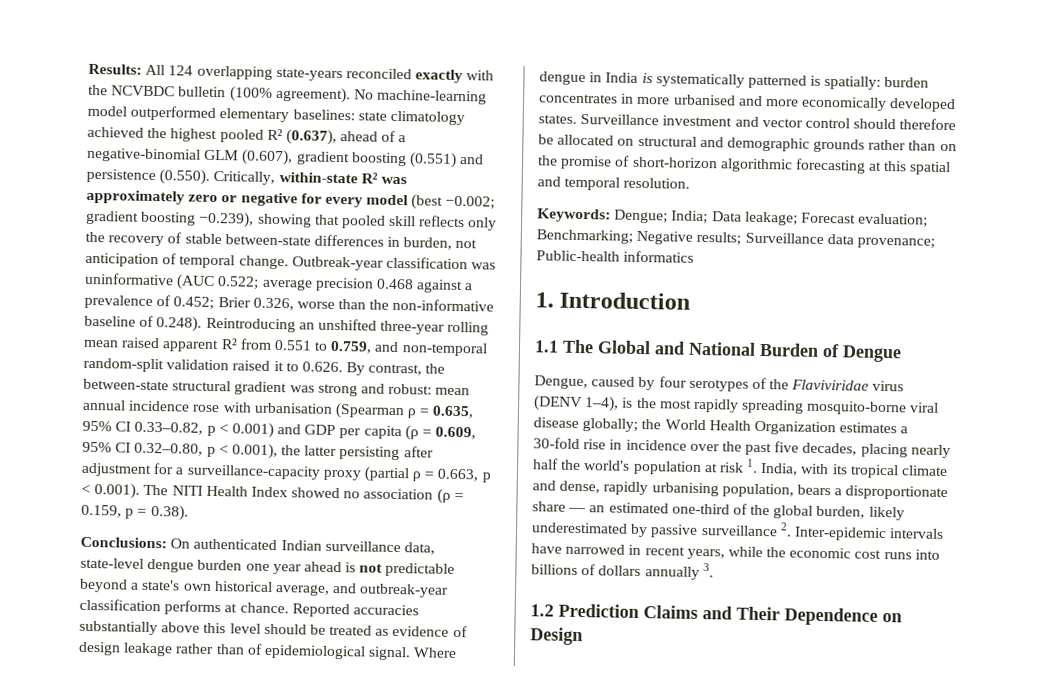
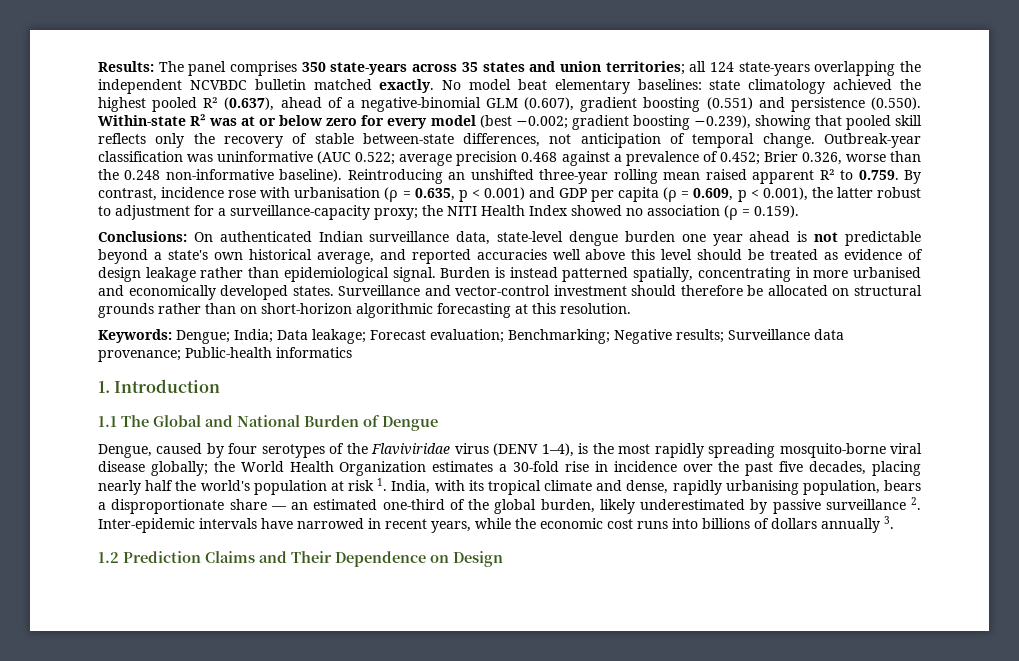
[145,64,495,84] [88,84,488,105] [87,105,217,122] All 124 overlapping state-years reconciled exactly with the NCVBDC bulletin (100% agreement). No machine-learning model outperformed -> [158,61,921,76] [98,79,547,94] The panel comprises 350 state-years across 35 states and union territories; all 124 state-years overlapping the independent NCVBDC bulletin matched exactly. No model beat
[213,170,407,185] [86,189,298,207] Critically, within-state R² was approximately zero or negative -> [98,114,358,126] Within-state R² was at or below zero
[313,234,453,250] differences in burden, -> [463,133,541,147] differences,
[392,298,495,312] [84,315,203,332] non-informative baseline of 0.248). -> [124,169,343,182] 0.248 non-informative baseline).
[239,338,488,357] [83,357,446,376] [83,378,471,397] [82,399,475,420] [82,420,204,435] from 0.551 to 0.759, and non-temporal random-split validation raised it to 0.626. By contrast, the between-state structural gradient was strong and robust: mean annual incidence rose with urbanisation (Spearman ρ = 0.635, 95% CI 0.33–0.82, -> [840,170,922,184] [98,187,455,202] to 0.759. By contrast, incidence rose with urbanisation (ρ = 0.635,
[82,441,204,456] 95% CI 0.32–0.80, -> (734, 194) none
[339,446,434,461] persisting after -> [876,187,921,198] [98,206,111,216] robust to
[322,466,491,483] [81,483,169,499] proxy (partial ρ = 0.663, p < 0.001). The -> [374,205,443,220] proxy; the
[81,504,189,521] 0.159, p = 0.38). -> [754,205,799,218] 0.159).
[359,583,450,598] [79,598,419,618] [79,620,158,636] outbreak-year classification performs at chance. Reported accuracies substantially -> [411,249,581,264] reported accuracies well
[246,643,263,655] of -> (280, 272) none
[413,647,458,659] [539,71,930,90] [539,93,618,104] Where dengue in India is systematically patterned is spatially: burden concentrates -> [440,267,791,282] Burden is instead patterned spatially, concentrating
[765,99,799,107] more -> (124, 290) none
[662,115,850,129] investment and vector control -> [424,285,627,296] and vector-control investment
[699,136,810,152] and demographic -> (923, 290) none
[538,155,631,170] the promise of -> (257, 310) none
[909,161,952,176] [537,176,621,191] spatial and temporal -> (556, 308) none

